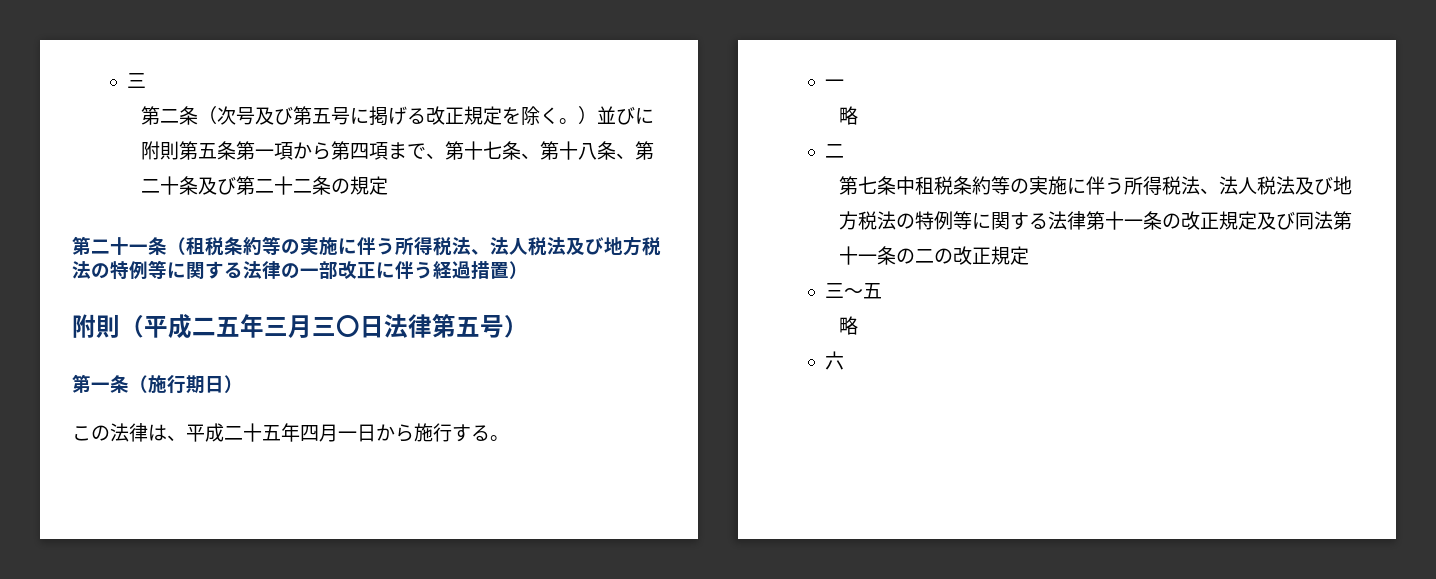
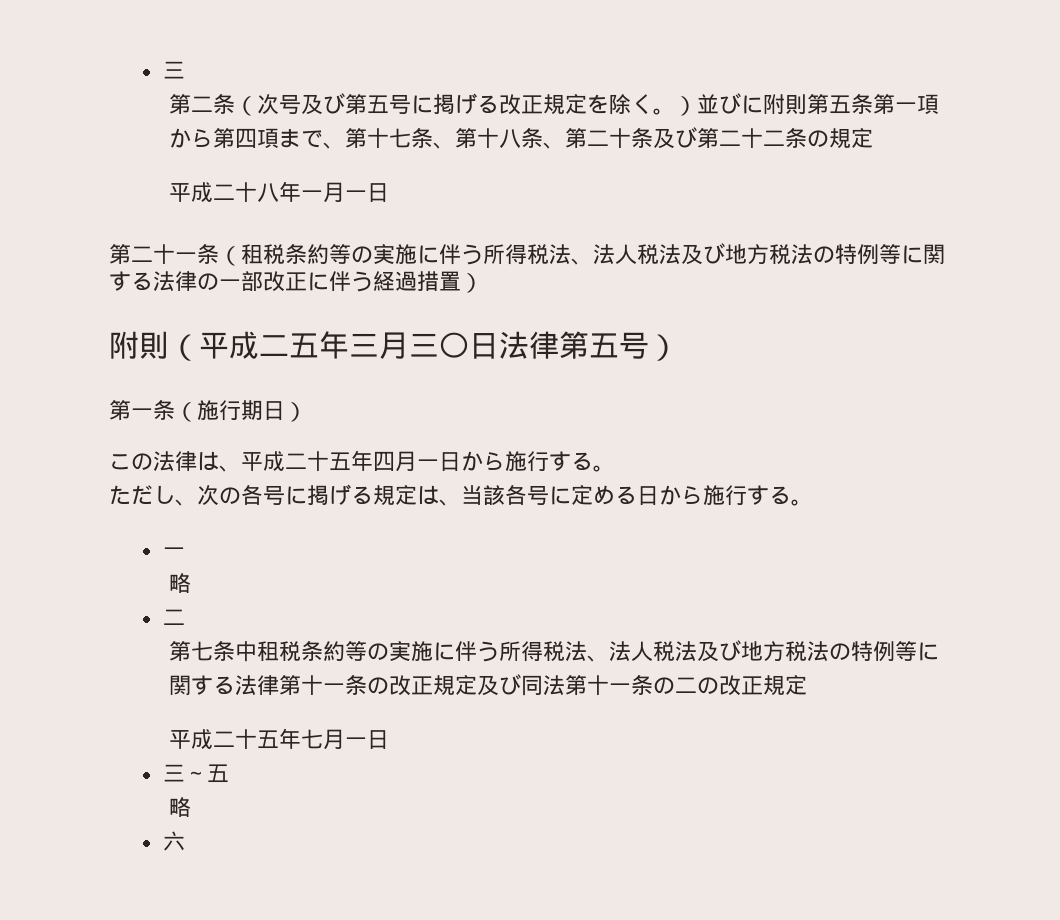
(388, 185) none -> [168,181,389,203] // 平成二十八年一月一日
(509, 438) none -> [109,484,813,506] // ただし、次の各号に掲げる規定は、当該各号に定める日から施行する。
(1029, 255) none -> [168,728,389,750] // 平成二十五年七月一日

